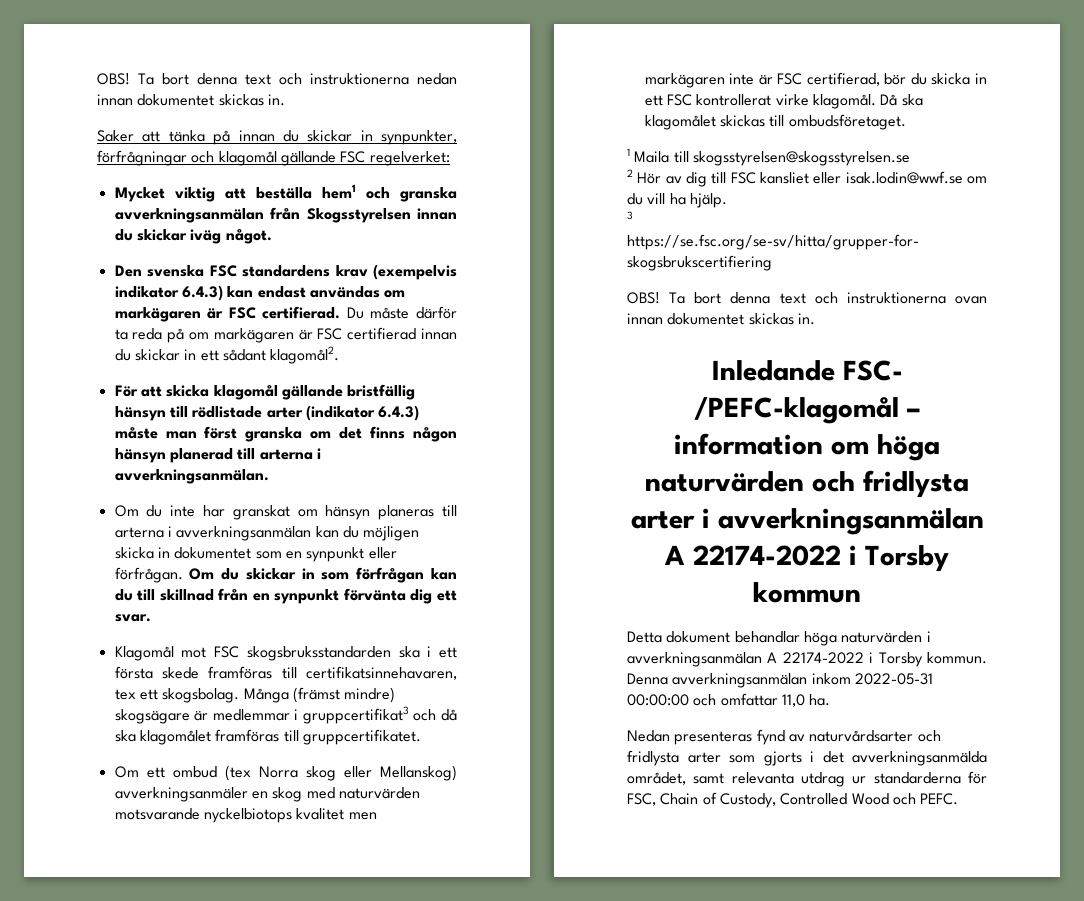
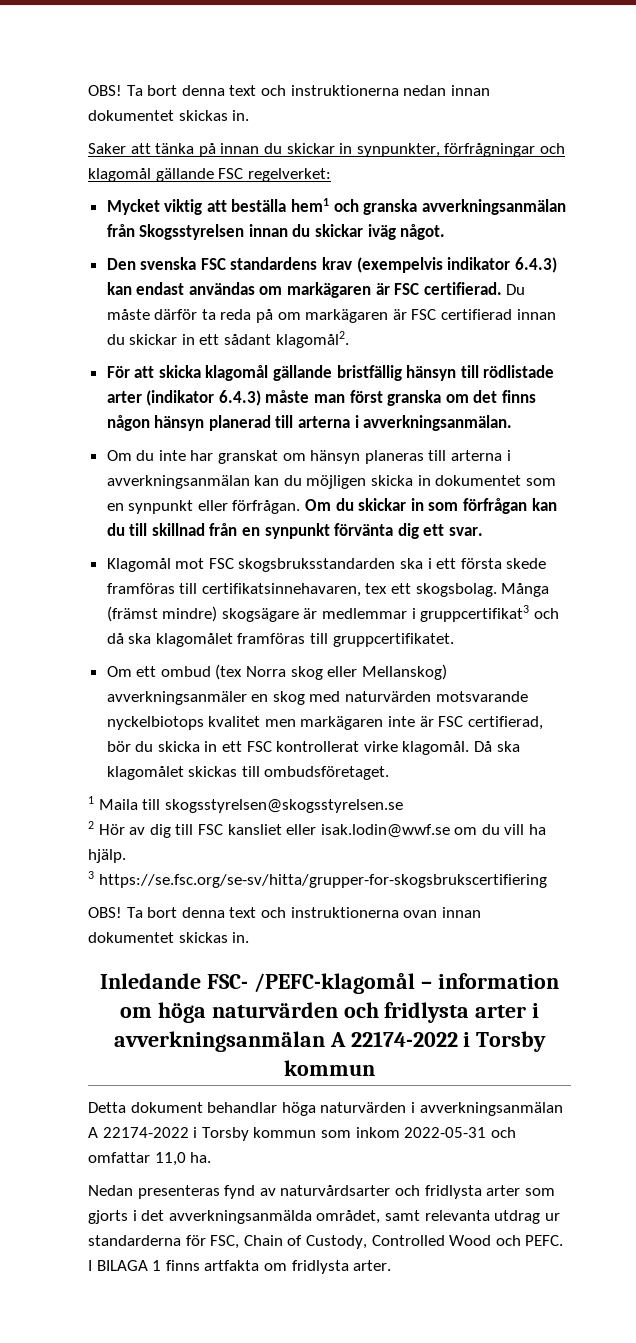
[927,652,987,664] [627,673,808,688] kommun. Denna avverkningsanmälan -> [253,1127,351,1138] kommun som
[627,694,689,706] 00:00:00 -> (487, 1132) none
(959, 799) none -> [88,1260,392,1274] I BILAGA 1 finns artfakta om fridlysta arter.

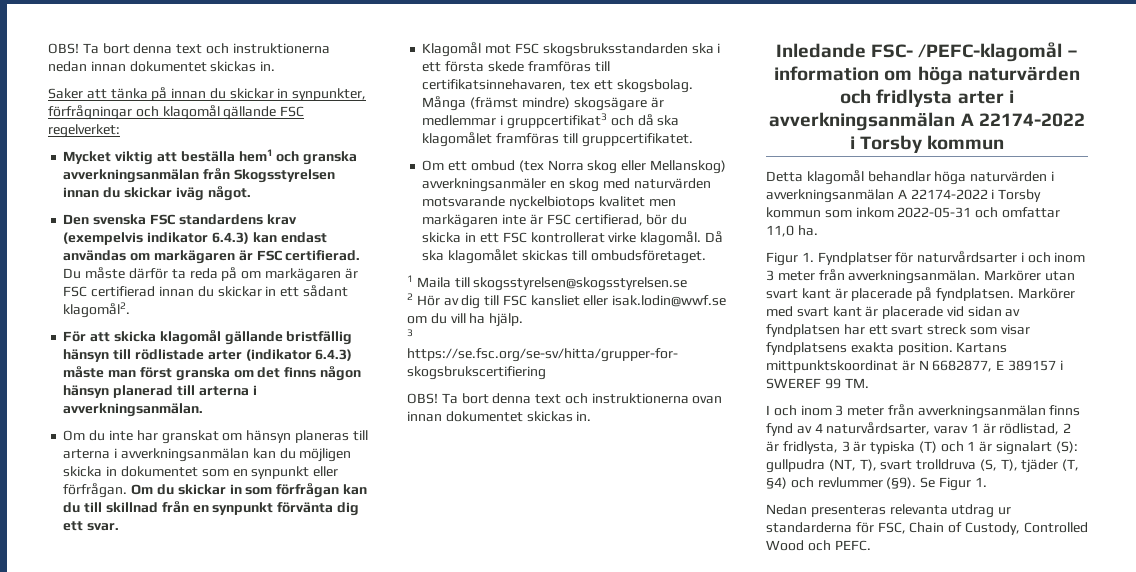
[130,1102,203,1113] dokument -> [806,170,864,185] klagomål
[88,1185,555,1199] [88,1210,420,1224] Nedan presenteras fynd av naturvårdsarter och fridlysta arter som gjorts i det avverkningsanmälda området, samt -> [766,251,1086,266] [766,269,1075,284] [766,287,1075,301] [766,306,1021,319] [766,324,1030,337] [766,342,1008,355] [766,360,1063,373] [766,378,869,389] [766,404,1081,419] [766,422,1072,436] [766,441,1078,455] [766,459,1080,473] [766,477,987,491] [766,504,886,517] Figur 1. Fyndplatser för naturvårdsarter i och inom 3 meter från avverkningsanmälan. Markörer utan svart kant är placerade på fyndplatsen. Markörer med svart kant är placerade vid sidan av fyndplatsen har ett svart streck som visar fyndplatsens exakta position. Kartans mittpunktskoordinat är N 6682877, E 389157 i SWEREF 99 TM. // I och inom 3 meter från avverkningsanmälan finns fynd av 4 naturvårdsarter, varav 1 är rödlistad, 2 är fridlysta, 3 är typiska (T) och 1 är signalart (S): gullpudra (NT, T), svart trolldruva (S, T), tjäder (T, §4) och revlummer (§9). Se Figur 1. // Nedan presenteras
[88,1260,392,1274] I BILAGA 1 finns artfakta om fridlysta arter. -> (871, 545) none

